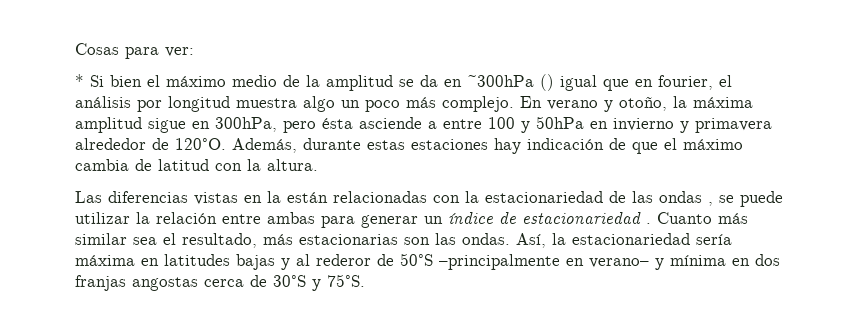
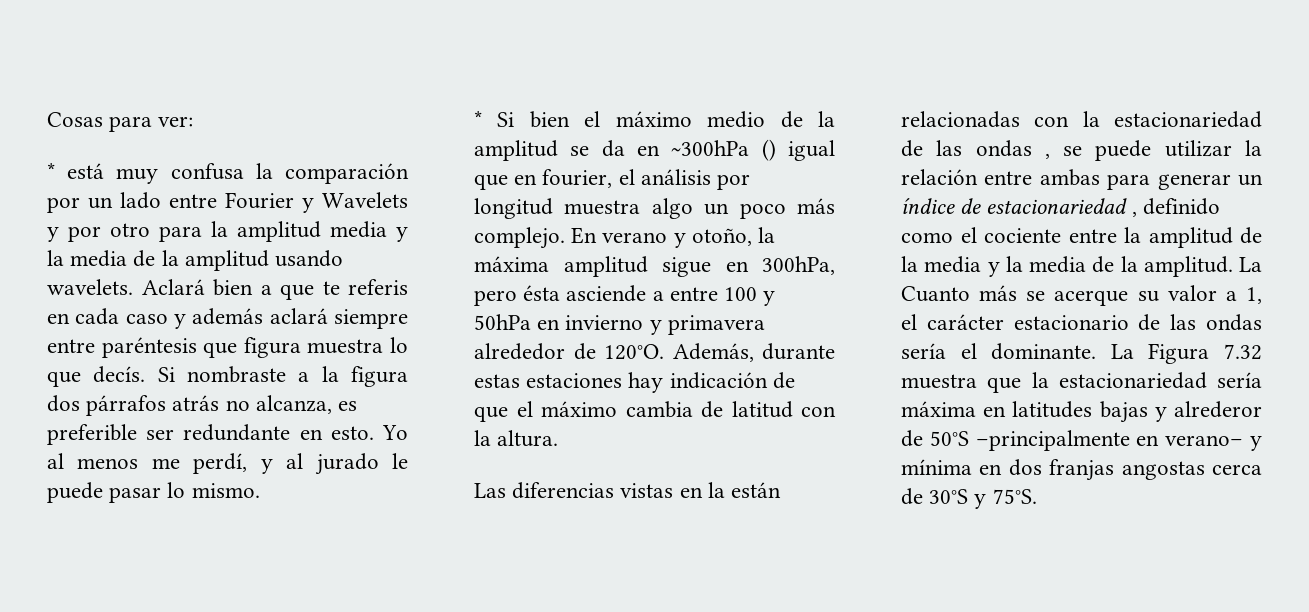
(194, 52) none -> [47,162,409,184] [47,192,408,213] [47,221,408,242] [47,250,344,271] [47,279,408,300] [47,308,408,329] [47,337,408,358] [47,366,408,387] [47,395,358,416] [47,424,408,445] [47,453,408,475] [47,482,260,503] // * está muy confusa la comparación por un lado entre Fourier y Wavelets y por otro para la amplitud media y la media de la amplitud usando wavelets. Aclará bien a que te referis en cada caso y además aclará siempre entre paréntesis que figura muestra lo que decís. Si nombraste a la figura dos párrafos atrás no alcanza, es preferible ser redundante en esto. Yo al menos me perdí, y al jurado le puede pasar lo mismo.
[646,212,748,224] [75,233,546,248] . Cuanto más similar sea el resultado, más estacionarias son las ondas. Así, -> [1131,198,1220,217] [901,227,1262,248] [901,256,1262,277] [901,285,1262,306] [901,314,1262,331] [901,343,1262,364] [901,374,1022,393] , definido como el cociente entre la amplitud de la media y la media de la amplitud. La Cuanto más se acerque su valor a 1, el carácter estacionario de las ondas sería el dominante. La Figura 7.32 muestra que
[296,254,371,266] al rederor -> [1174,401,1262,418] alrederor

